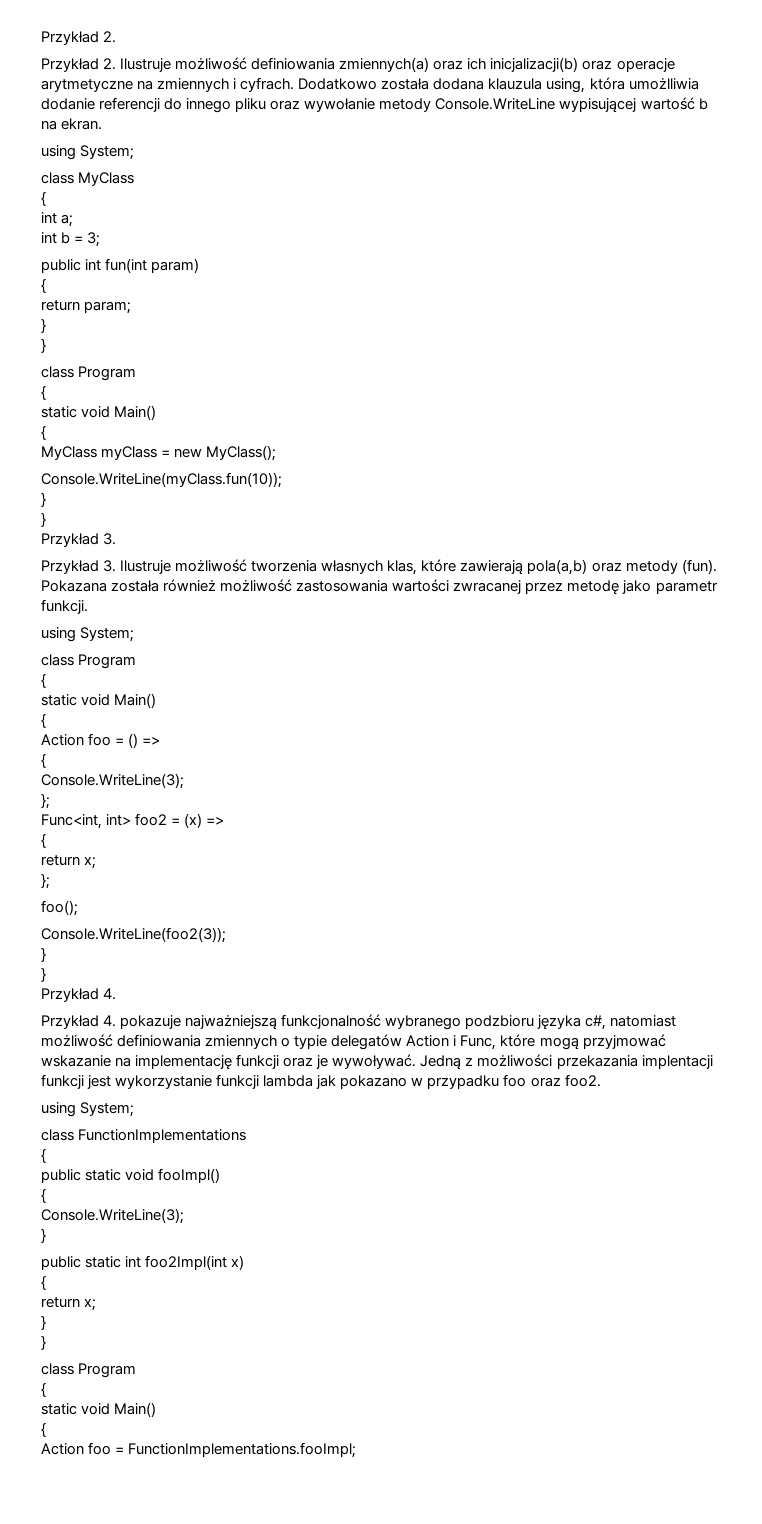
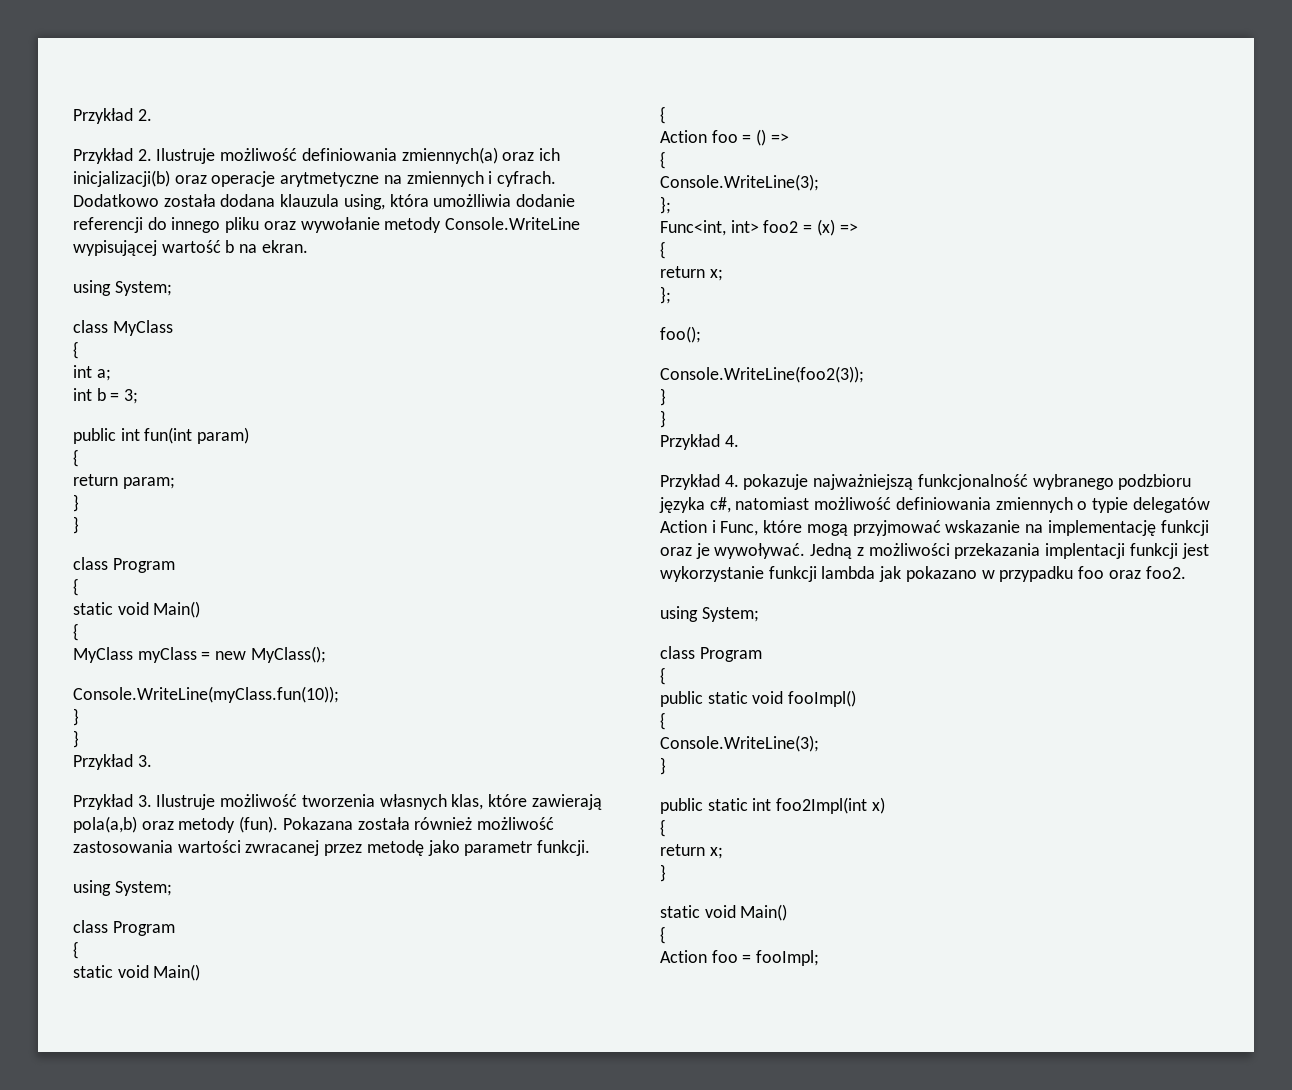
[78,1129,247,1143] FunctionImplementations -> [699,647,762,662] Program
[41,1335,46,1350] [41,1363,137,1378] [41,1382,46,1397] [41,1402,157,1417] [41,1422,46,1437] [41,1442,357,1458] // } // class Program // { // static void Main() // { // Action foo = FunctionImplementations.fooImpl; -> [660,904,788,921] [660,926,666,944] [660,950,820,966] // static void Main() // { // Action foo = fooImpl;

